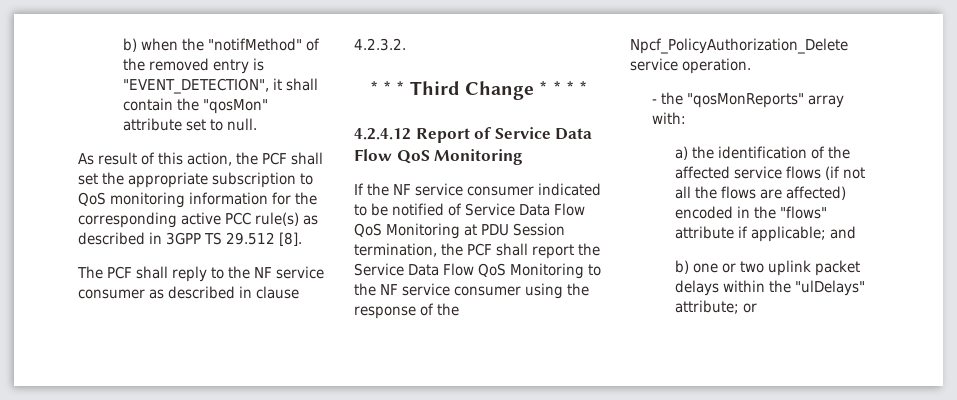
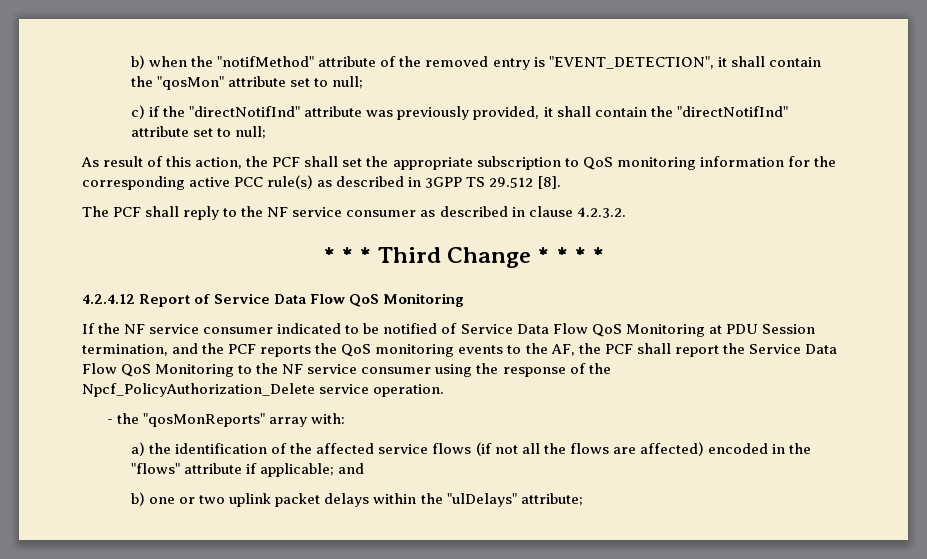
(302, 44) none -> [318,56,377,67] attribute
[226,118,257,131] null. -> [332,76,364,89] [131,105,788,120] [131,126,267,139] null; // c) if the "directNotifInd" attribute was previously provided, it shall contain the "directNotifInd" attribute set to null;
(437, 250) none -> [172,343,575,357] and the PCF reports the QoS monitoring events to the AF,
[742,303,757,313] or -> (583, 499) none

